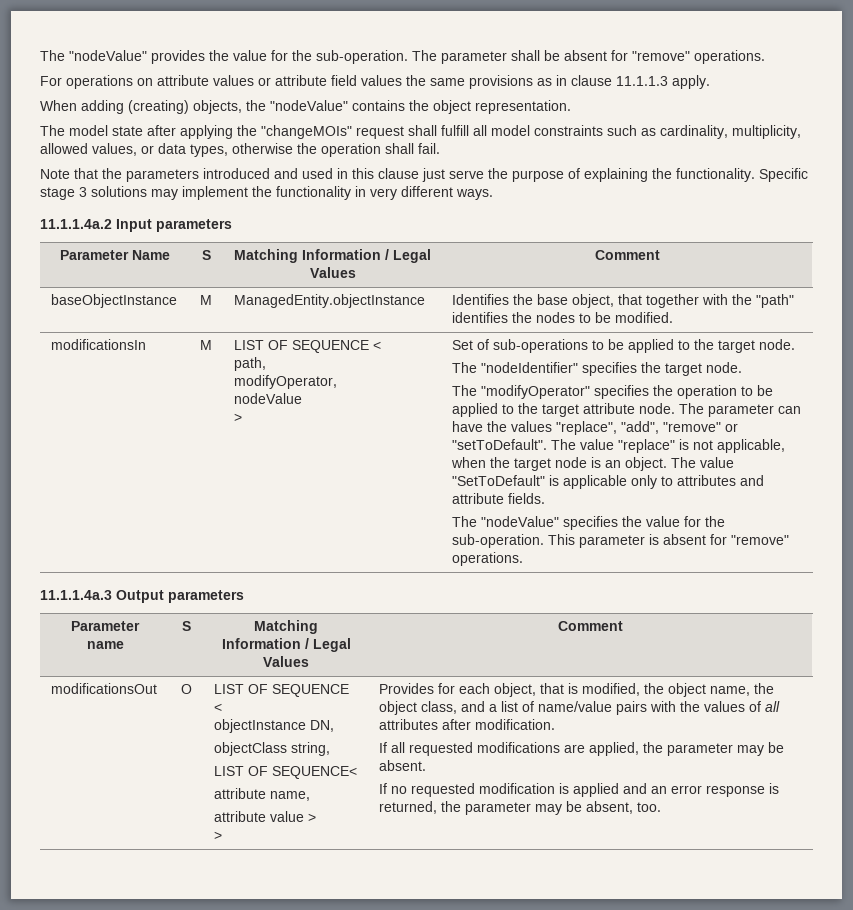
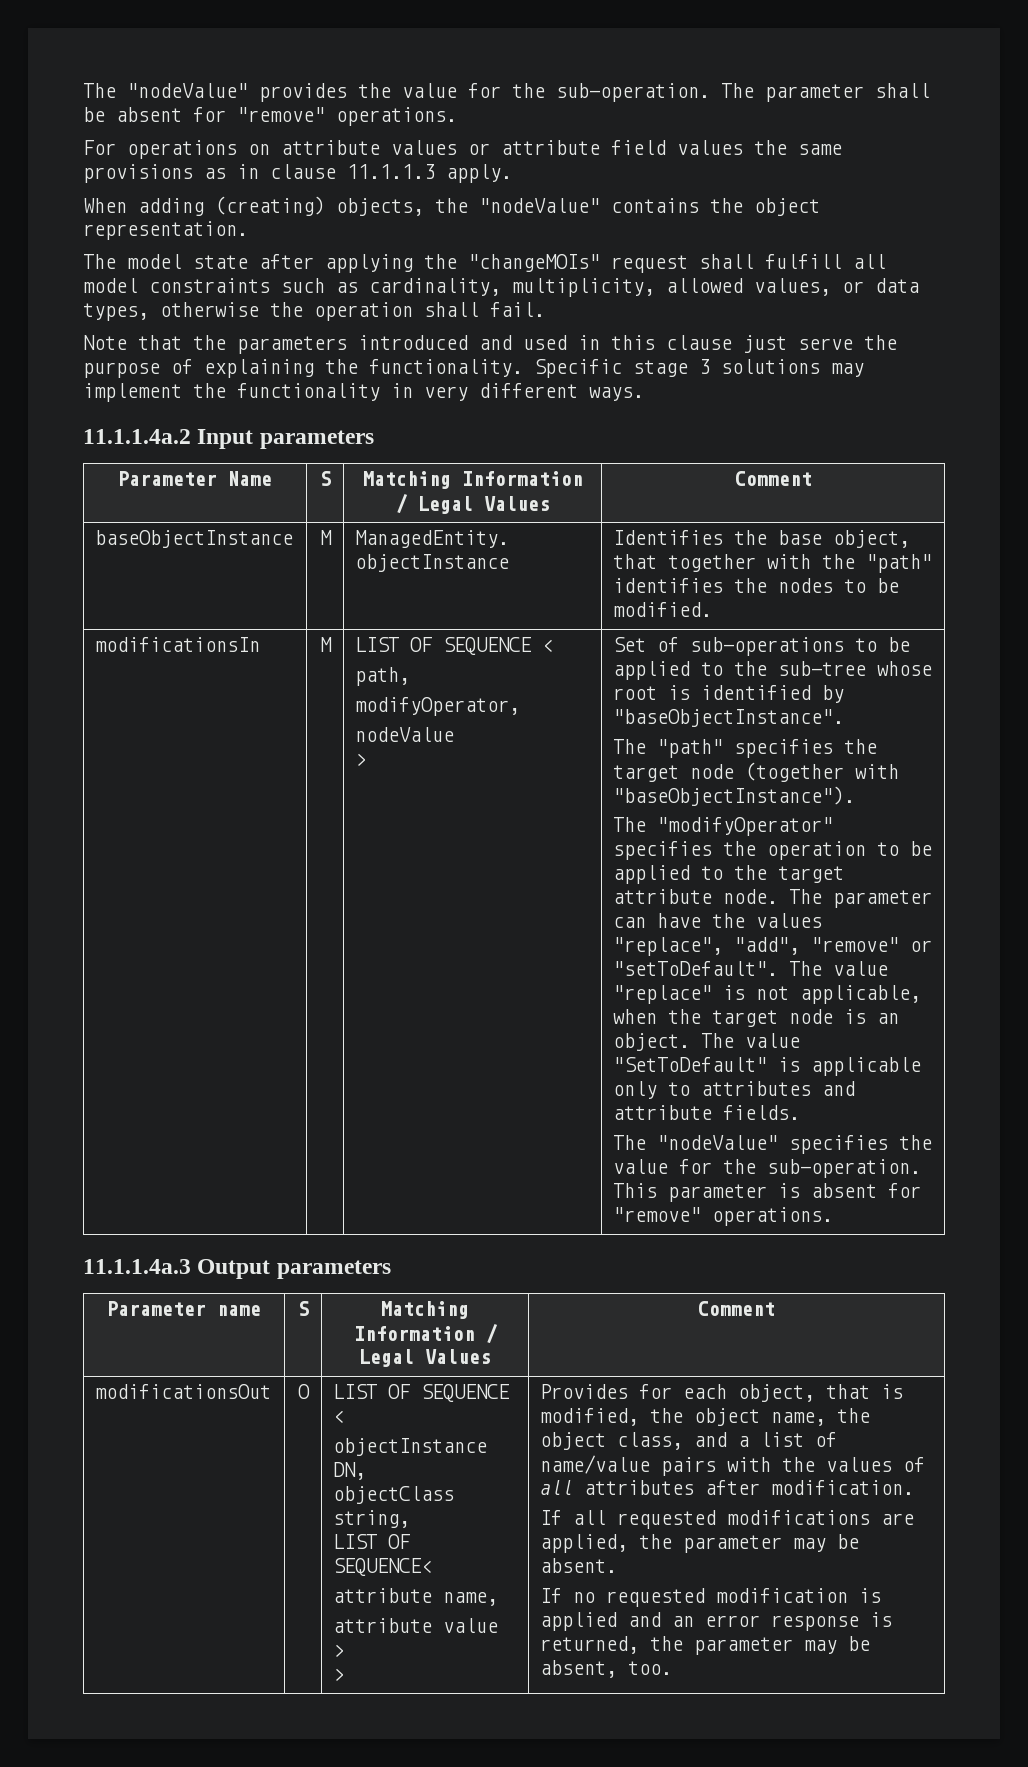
[717,339,795,353] [451,362,578,373] target node. // The "nodeIdentifier" -> [778,661,933,676] [613,685,845,703] [613,709,845,727] [613,739,724,758] sub-tree whose root is identified by "baseObjectInstance". // The "path"
[705,362,742,373] node. -> [690,762,900,782] [613,786,856,806] node (together with "baseObjectInstance").

